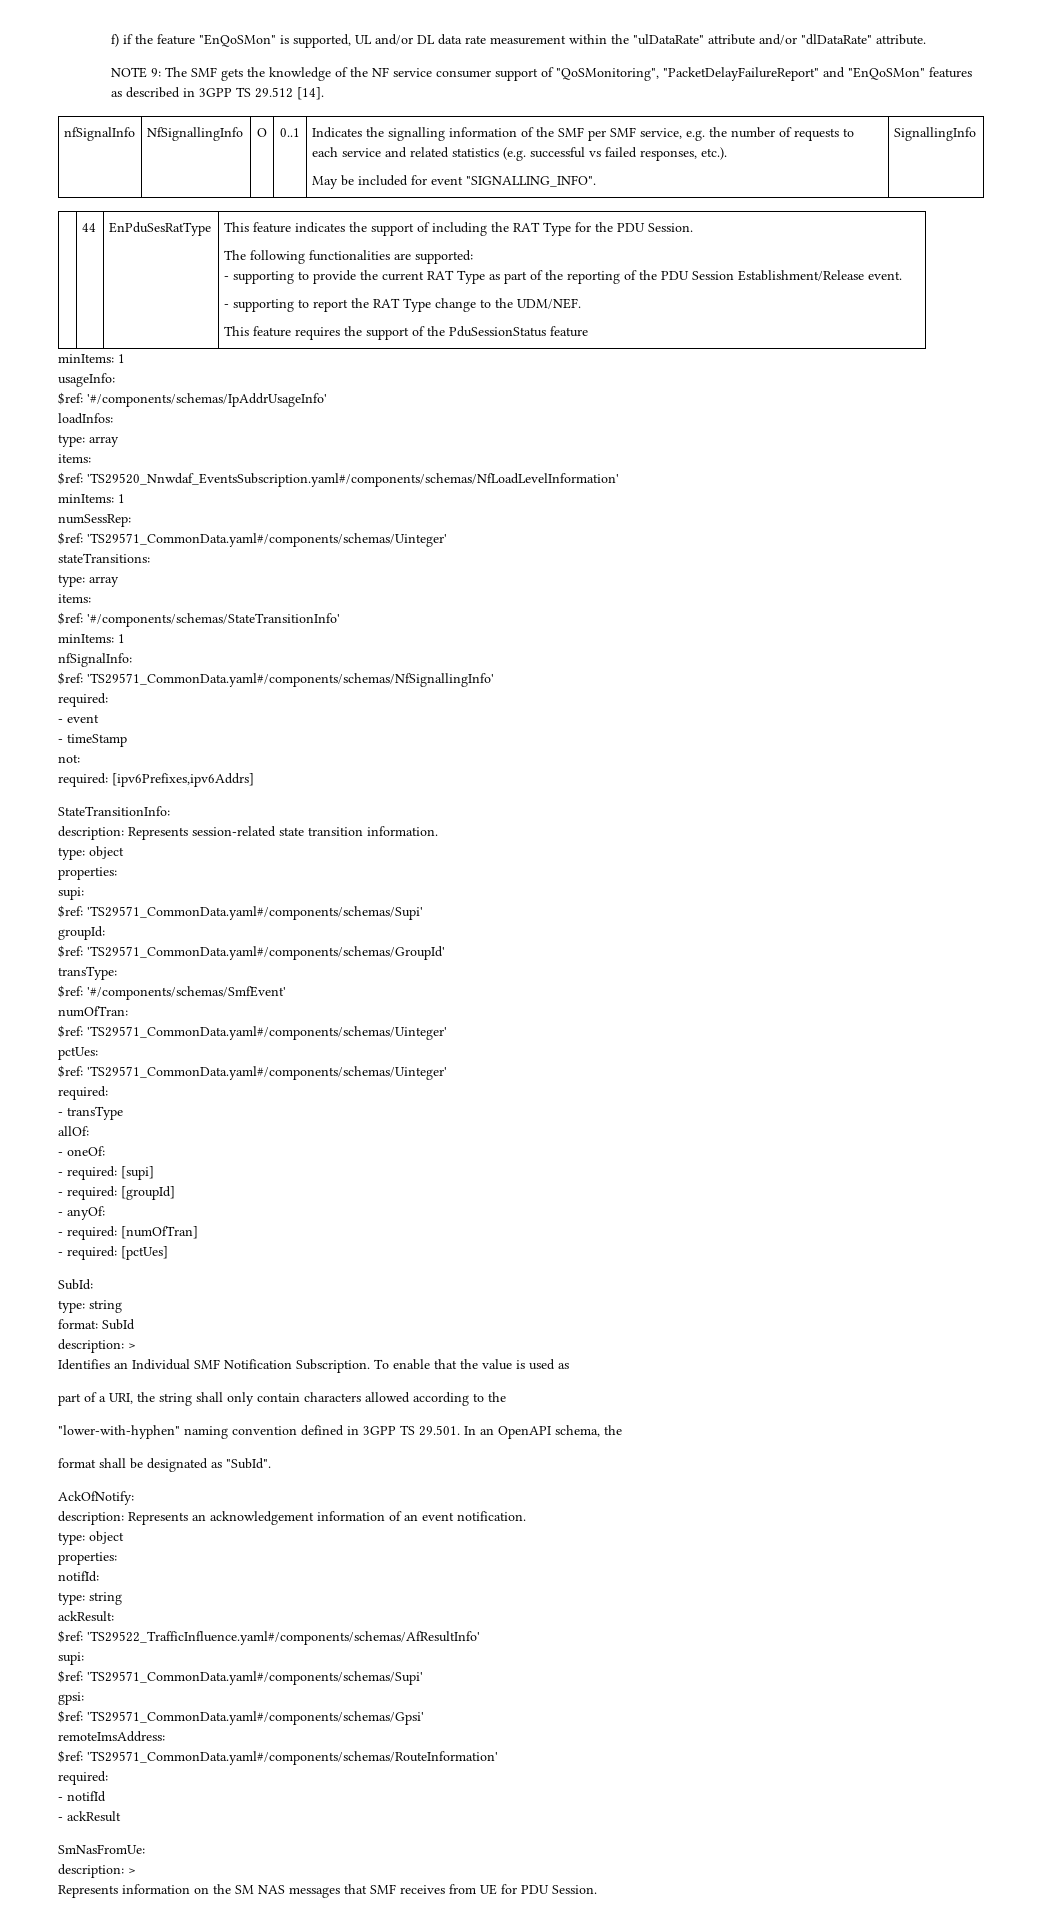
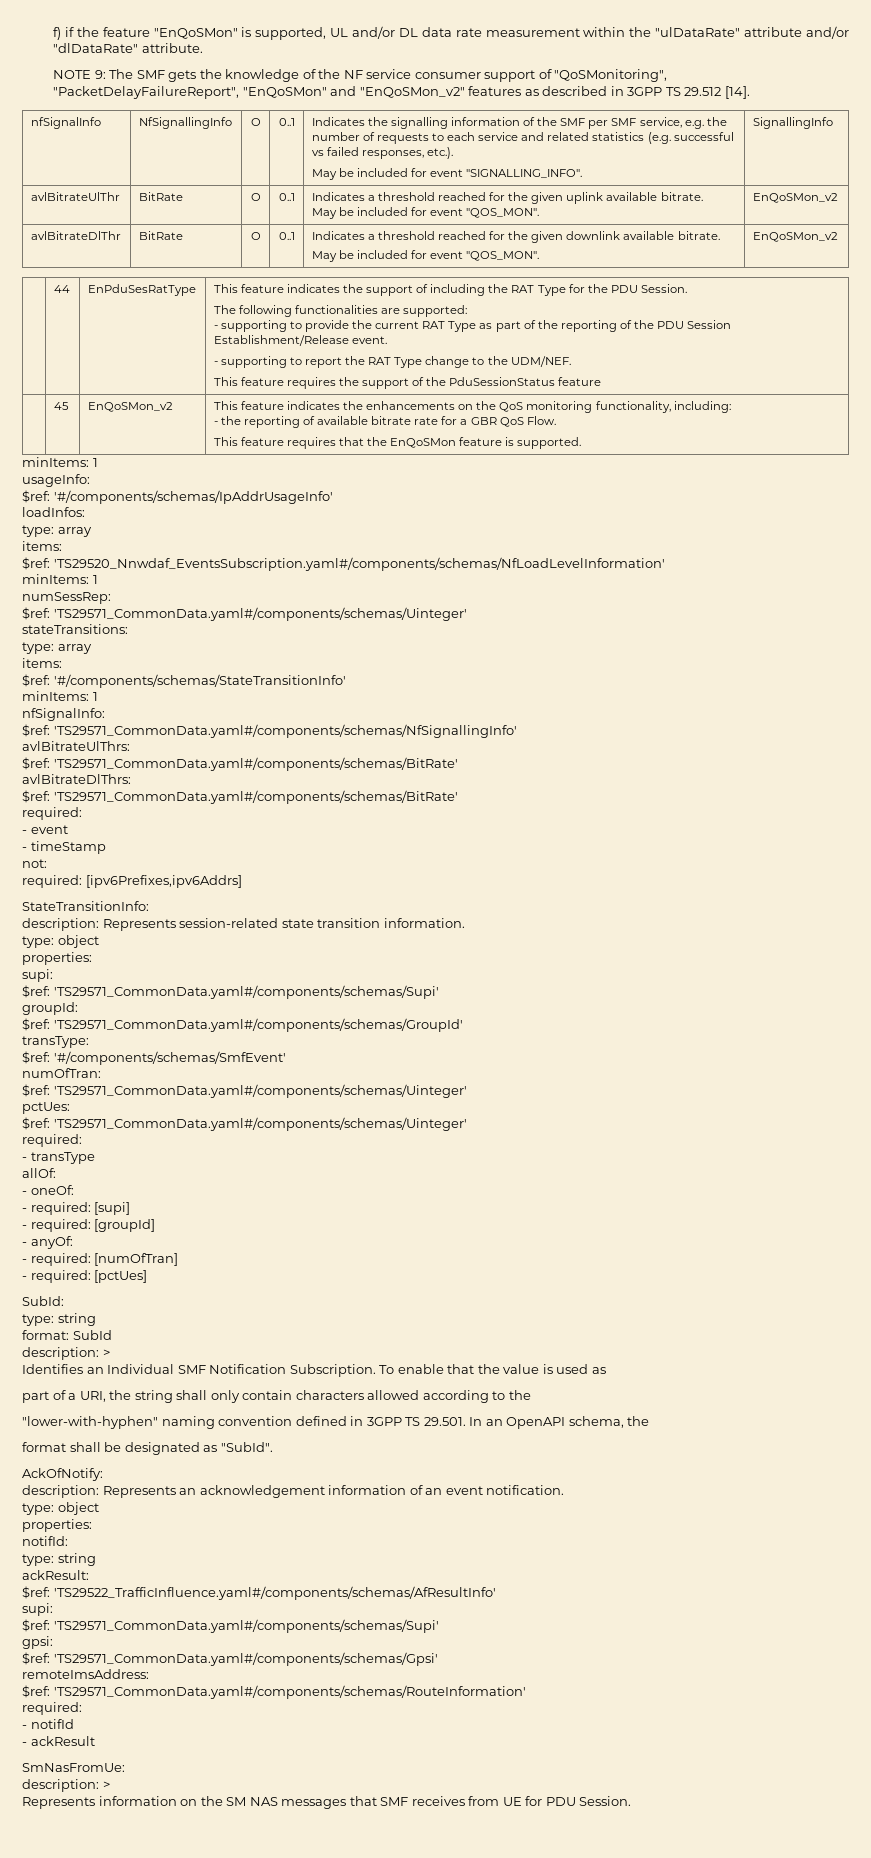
[663,67,926,81] "PacketDelayFailureReport" and "EnQoSMon" -> [53,86,465,99] "PacketDelayFailureReport", "EnQoSMon" and "EnQoSMon_v2"
(976, 134) none -> [30,192,120,201] [138,192,183,201] [250,193,261,201] [278,193,295,201] [311,192,703,204] [311,207,540,219] [752,193,838,203] [30,231,121,240] [138,231,183,240] [250,232,261,240] [278,232,295,240] [311,231,720,243] [311,250,540,262] [752,232,838,242] // avlBitrateUlThr | BitRate | O | 0..1 | Indicates a threshold reached for the given uplink available bitrate. // May be included for event "QOS_MON". | EnQoSMon_v2 // avlBitrateDlThr | BitRate | O | 0..1 | Indicates a threshold reached for the given downlink available bitrate. // May be included for event "QOS_MON". | EnQoSMon_v2
(588, 331) none -> [53,402,69,410] [87,402,173,412] [213,401,731,413] [213,416,556,428] [213,437,582,449] // | 45 | EnQoSMon_v2 | This feature indicates the enhancements on the QoS monitoring functionality, including: // - the reporting of available bitrate rate for a GBR QoS Flow. // This feature requires that the EnQoSMon feature is supported.
(494, 680) none -> [22,741,130,751] [22,757,458,771] [22,774,131,784] [22,790,458,804] // avlBitrateUlThrs: // $ref: 'TS29571_CommonData.yaml#/components/schemas/BitRate' // avlBitrateDlThrs: // $ref: 'TS29571_CommonData.yaml#/components/schemas/BitRate'

